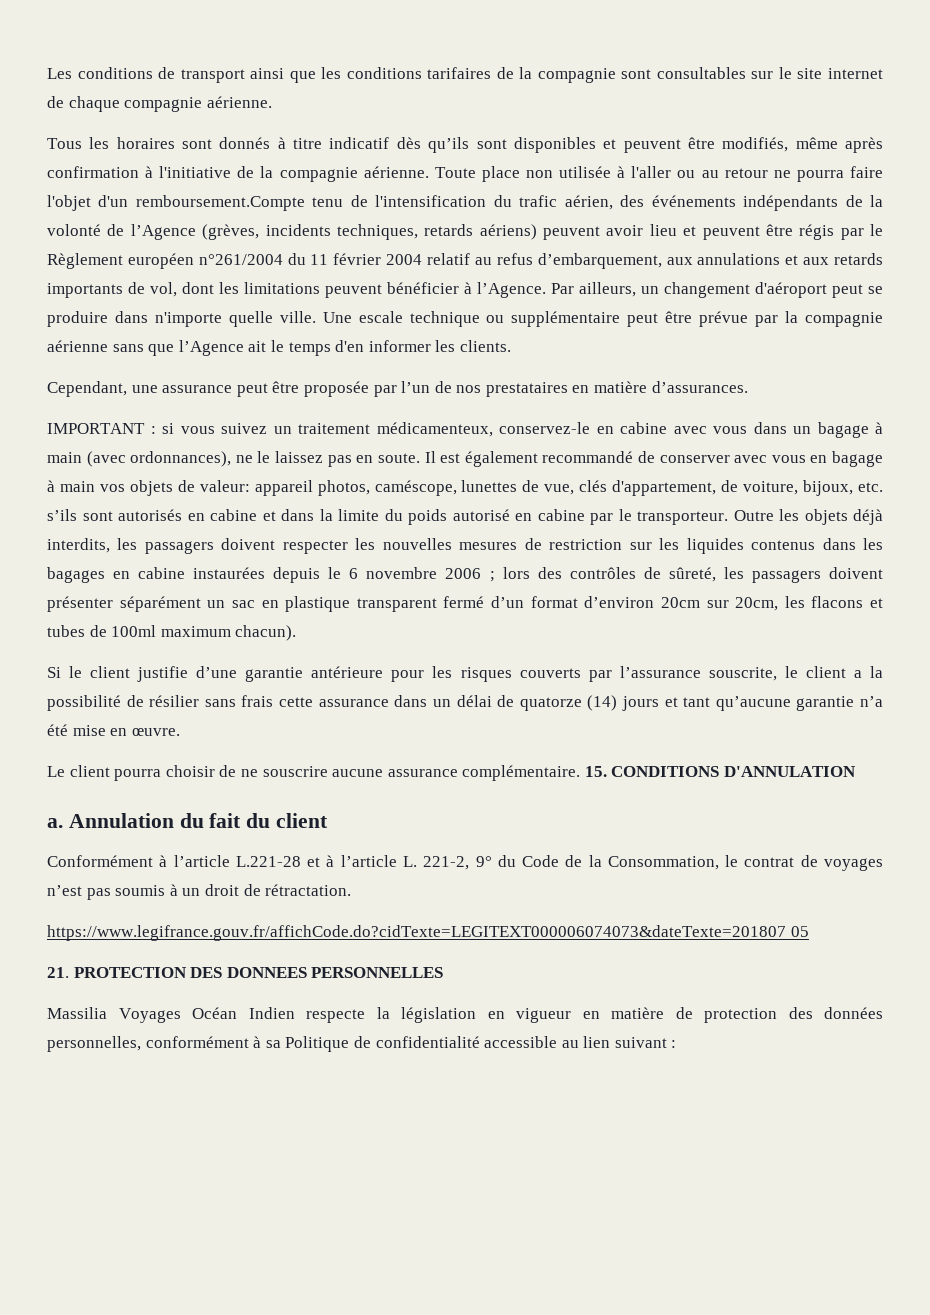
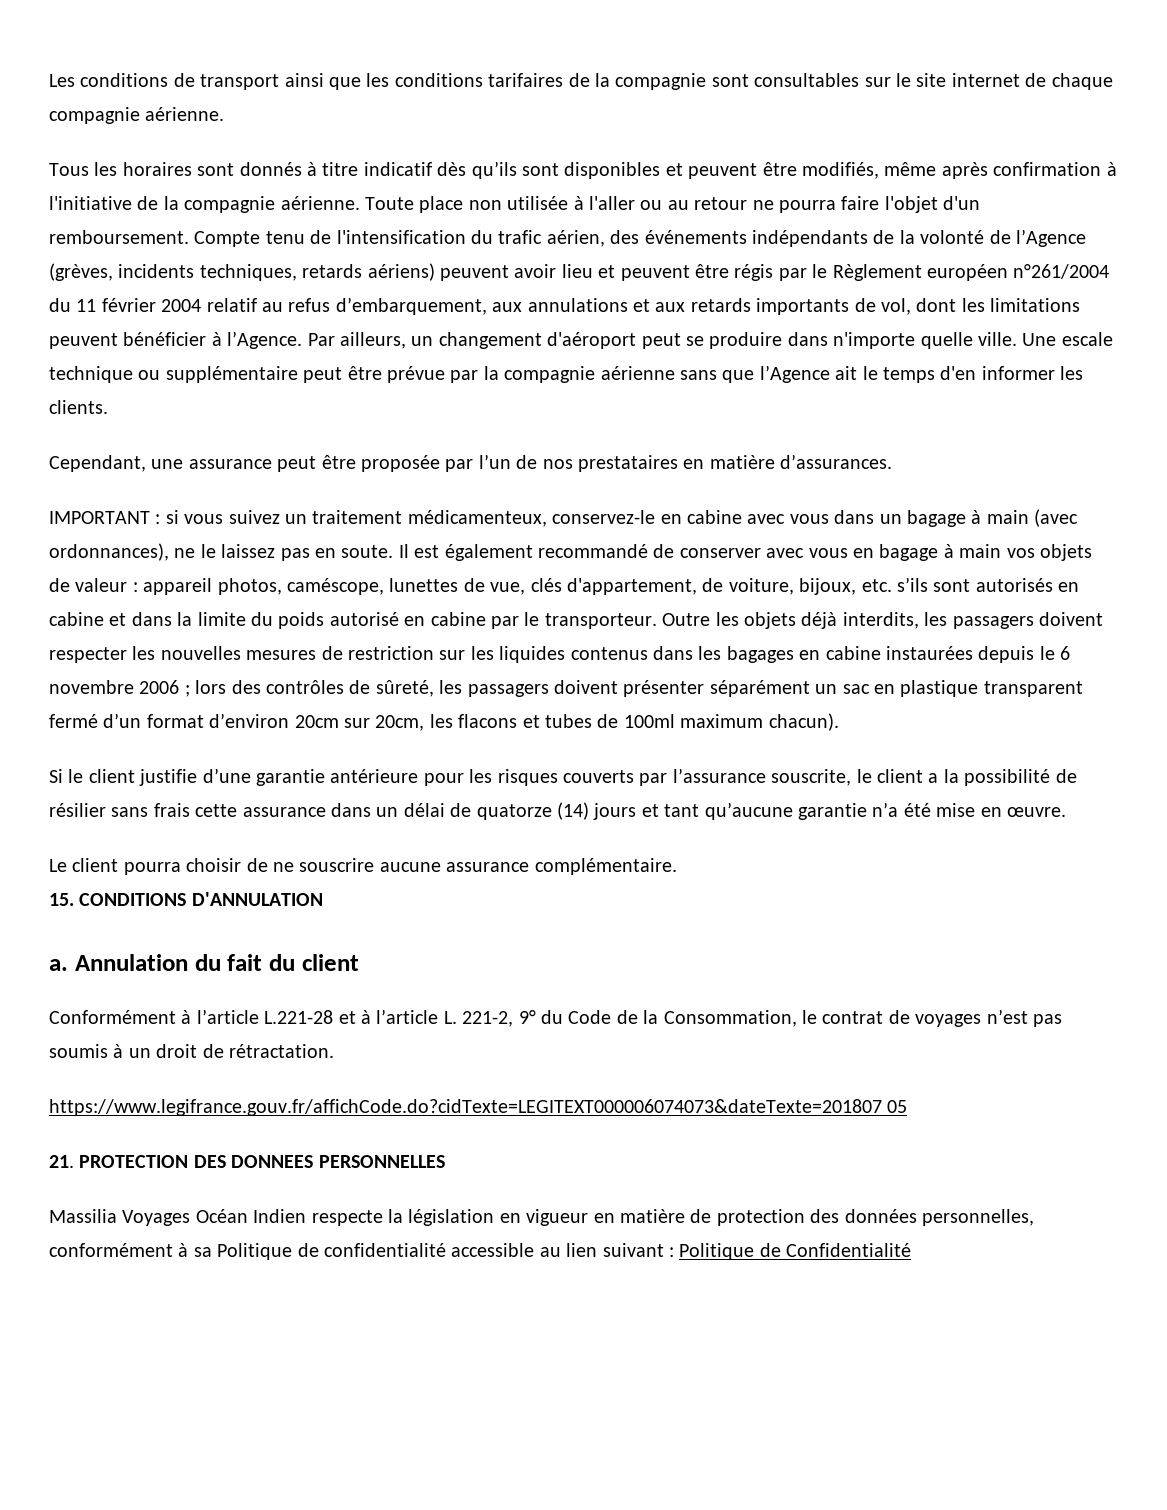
[135,195,305,211] remboursement.Compte -> [49,230,261,247] remboursement. Compte
[199,480,250,492] valeur: -> [75,578,138,592] valeur :
(581, 773) none -> (677, 866) //
(677, 1044) none -> [679,1243,912,1260] Politique de Confidentialité

